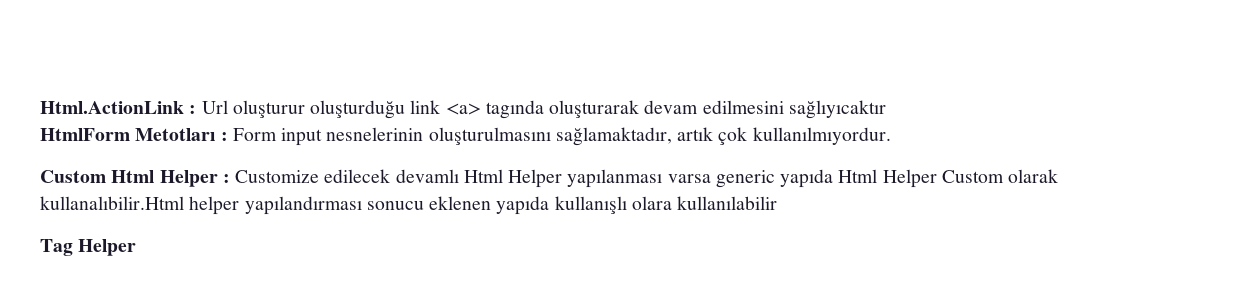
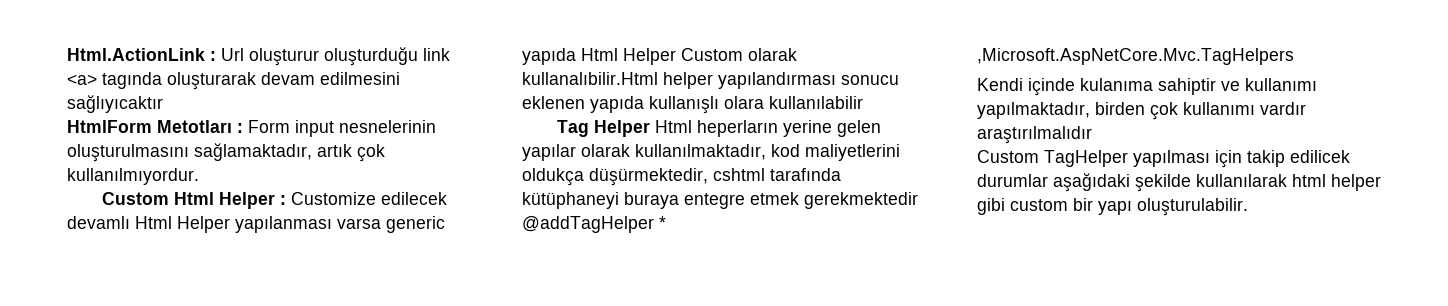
(137, 247) none -> [654,120,881,137] [522,144,900,161] [522,168,841,186] [522,192,918,209] [522,216,666,233] [977,48,1294,65] [977,78,1317,96] [977,102,1306,120] [977,126,1092,144] [977,150,1350,168] [977,173,1381,192] [977,198,1248,216] Html heperların yerine gelen yapılar olarak kullanılmaktadır, kod maliyetlerini oldukça düşürmektedir, cshtml tarafında kütüphaneyi buraya entegre etmek gerekmektedir @addTagHelper * ,Microsoft.AspNetCore.Mvc.TagHelpers // Kendi içinde kulanıma sahiptir ve kullanımı yapılmaktadır, birden çok kullanımı vardır araştırılmalıdır // Custom TagHelper yapılması için takip edilicek durumlar aşağıdaki şekilde kullanılarak html helper gibi custom bir yapı oluşturulabilir.

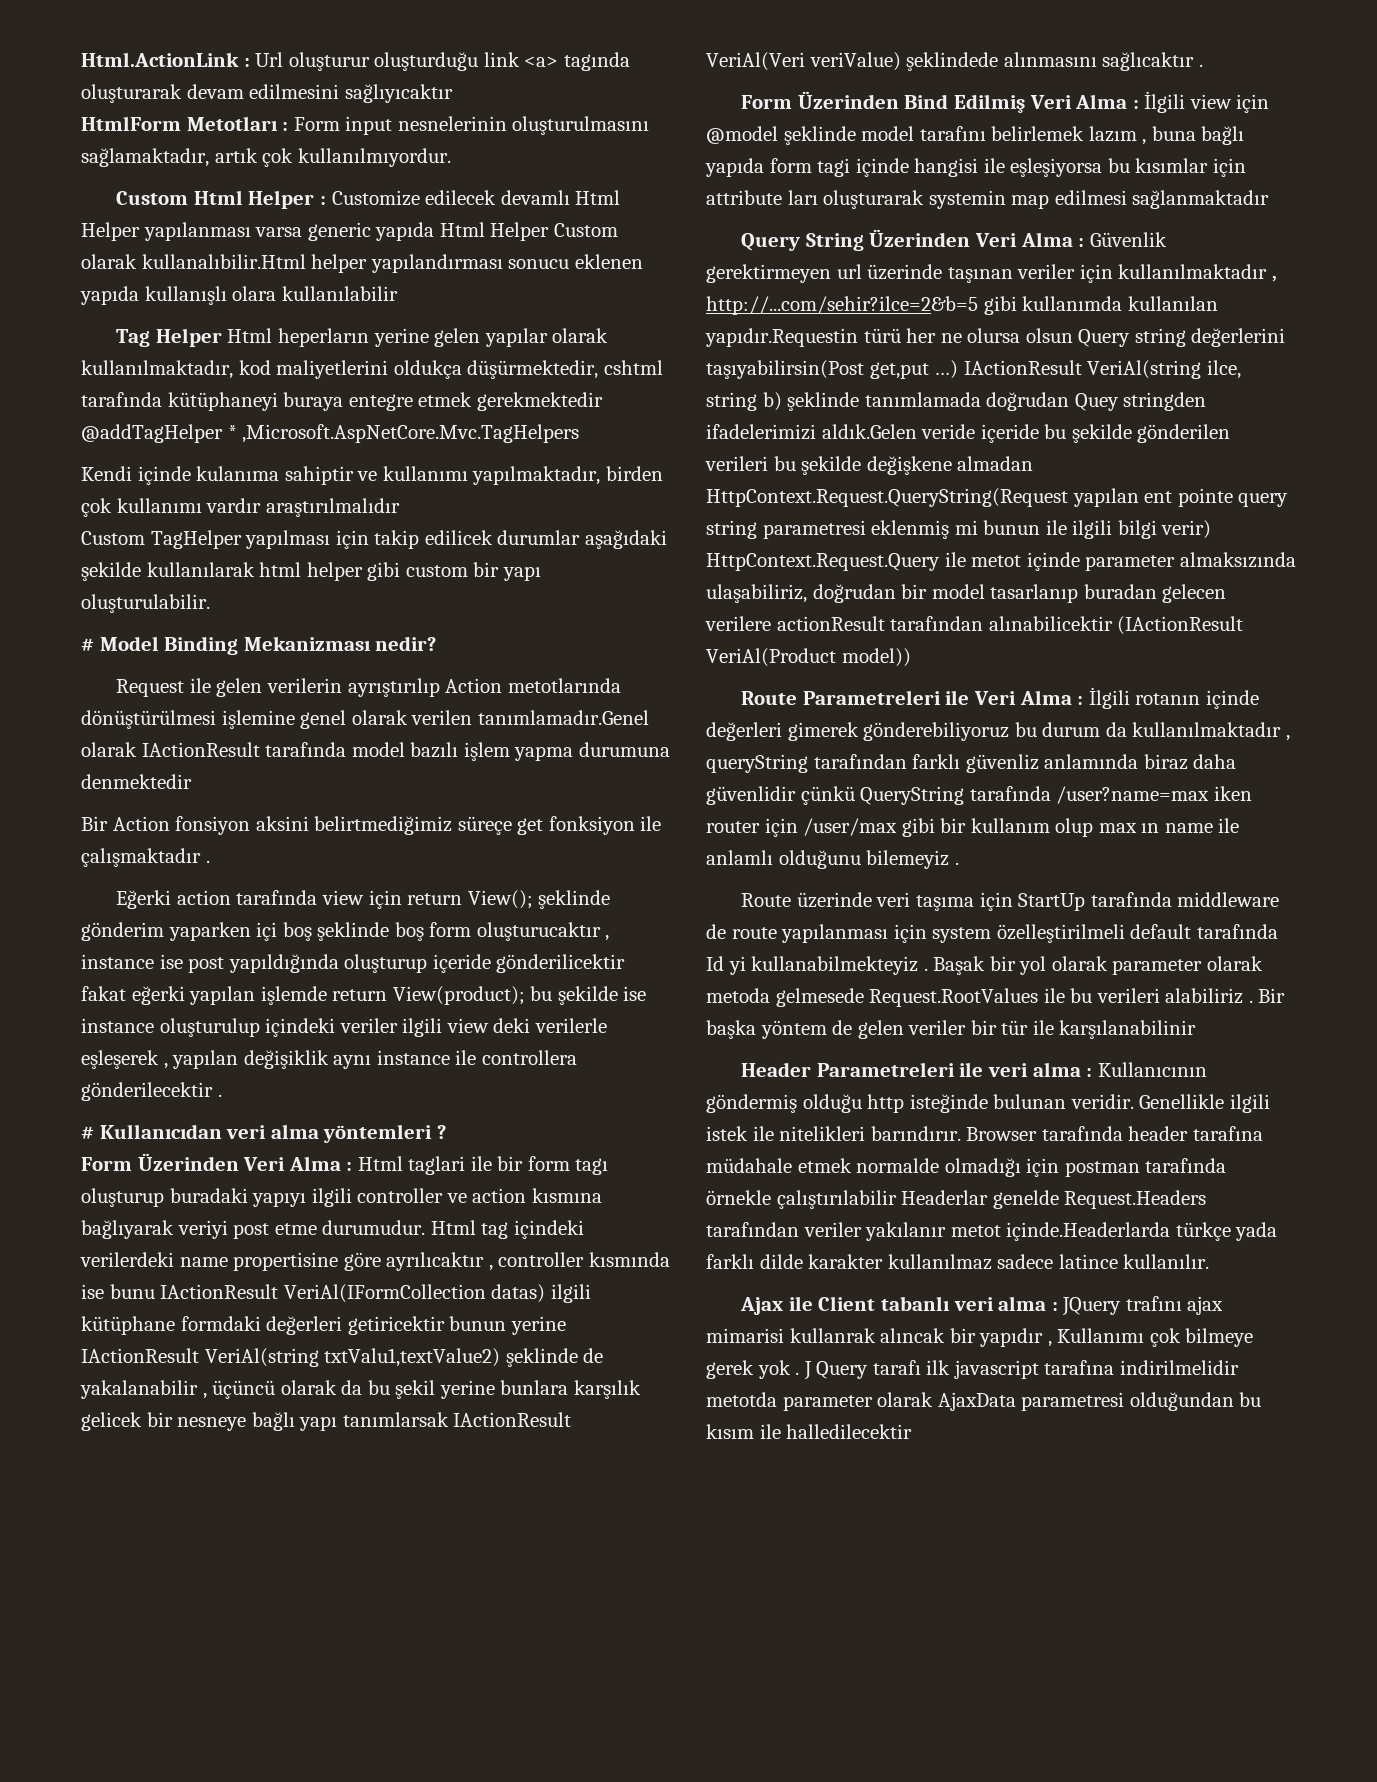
(1248, 207) none -> [81,636,437,655] [116,678,621,697] [81,710,649,729] [81,742,670,761] [81,774,192,789] [81,816,662,835] [81,848,210,867] [116,890,611,909] [81,922,610,941] [81,954,626,973] [81,986,647,1005] [81,1018,607,1037] [81,1050,577,1069] [81,1082,222,1101] [81,1124,446,1143] [81,1153,609,1175] [81,1188,602,1207] [81,1220,584,1239] [80,1252,670,1271] [81,1284,591,1303] [81,1316,566,1335] [81,1348,604,1367] [80,1380,641,1399] [81,1412,572,1431] [706,52,1203,71] [741,91,1270,113] [706,126,1245,145] [705,158,1246,177] [706,190,1270,209] [741,229,1167,251] [706,264,1277,283] [706,296,1218,315] [705,328,1286,347] [706,360,1241,379] [706,392,1207,411] [706,424,1231,443] [705,456,1034,475] [706,488,1289,507] [706,520,1212,539] [706,552,1296,571] [706,584,1227,603] [705,616,1244,635] [706,648,911,667] [741,687,1259,709] [706,722,1290,741] [706,754,1237,773] [706,786,1252,805] [706,818,1240,837] [706,850,959,869] [741,892,1280,911] [706,924,1278,943] [706,956,1263,975] [706,988,1286,1007] [706,1020,1197,1039] [741,1062,1207,1077] [706,1094,1270,1113] [706,1126,1263,1141] [706,1158,1227,1177] [706,1190,1207,1209] [706,1222,1278,1241] [706,1254,1210,1270] [740,1296,1224,1316] [706,1328,1254,1347] [706,1360,1239,1380] [706,1392,1262,1411] [706,1424,913,1439] // # Model Binding Mekanizması nedir? // Request ile gelen verilerin ayrıştırılıp Action metotlarında dönüştürülmesi işlemine genel olarak verilen tanımlamadır.Genel olarak IActionResult tarafında model bazılı işlem yapma durumuna denmektedir // Bir Action fonsiyon aksini belirtmediğimiz süreçe get fonksiyon ile çalışmaktadır . // Eğerki action tarafında view için return View(); şeklinde gönderim yaparken içi boş şeklinde boş form oluşturucaktır , instance ise post yapıldığında oluşturup içeride gönderilicektir fakat eğerki yapılan işlemde return View(product); bu şekilde ise instance oluşturulup içindeki veriler ilgili view deki verilerle eşleşerek , yapılan değişiklik aynı instance ile controllera gönderilecektir . // # Kullanıcıdan veri alma yöntemleri ? // Form Üzerinden Veri Alma : Html taglari ile bir form tagı oluşturup buradaki yapıyı ilgili controller ve action kısmına bağlıyarak veriyi post etme durumudur. Html tag içindeki verilerdeki name propertisine göre ayrılıcaktır , controller kısmında ise bunu IActionResult VeriAl(IFormCollection datas) ilgili kütüphane formdaki değerleri getiricektir bunun yerine IActionResult VeriAl(string txtValu1,textValue2) şeklinde de yakalanabilir , üçüncü olarak da bu şekil yerine bunlara karşılık gelicek bir nesneye bağlı yapı tanımlarsak IActionResult VeriAl(Veri veriValue) şeklindede alınmasını sağlıcaktır . // Form Üzerinden Bind Edilmiş Veri Alma : İlgili view için @model şeklinde model tarafını belirlemek lazım , buna bağlı yapıda form tagi içinde hangisi ile eşleşiyorsa bu kısımlar için attribute ları oluşturarak systemin map edilmesi sağlanmaktadır // Query String Üzerinden Veri Alma : Güvenlik gerektirmeyen url üzerinde taşınan veriler için kullanılmaktadır , http://...com/sehir?ilce=2&b=5 gibi kullanımda kullanılan yapıdır.Requestin türü her ne olursa olsun Query string değerlerini taşıyabilirsin(Post get,put …) IActionResult VeriAl(string ilce, string b) şeklinde tanımlamada doğrudan Quey stringden ifadelerimizi aldık.Gelen veride içeride bu şekilde gönderilen verileri bu şekilde değişkene almadan HttpContext.Request.QueryString(Request yapılan ent pointe query string parametresi eklenmiş mi bunun ile ilgili bilgi verir) HttpContext.Request.Query ile metot içinde parameter almaksızında ulaşabiliriz, doğrudan bir model tasarlanıp buradan gelecen verilere actionResult tarafından alınabilicektir (IActionResult VeriAl(Product model)) // Route Parametreleri ile Veri Alma : İlgili rotanın içinde değerleri gimerek gönderebiliyoruz bu durum da kullanılmaktadır , queryString tarafından farklı güvenliz anlamında biraz daha güvenlidir çünkü QueryString tarafında /user?name=max iken router için /user/max gibi bir kullanım olup max ın name ile anlamlı olduğunu bilemeyiz . // Route üzerinde veri taşıma için StartUp tarafında middleware de route yapılanması için system özelleştirilmeli default tarafında Id yi kullanabilmekteyiz . Başak bir yol olarak parameter olarak metoda gelmesede Request.RootValues ile bu verileri alabiliriz . Bir başka yöntem de gelen veriler bir tür ile karşılanabilinir // Header Parametreleri ile veri alma : Kullanıcının göndermiş olduğu http isteğinde bulunan veridir. Genellikle ilgili istek ile nitelikleri barındırır. Browser tarafında header tarafına müdahale etmek normalde olmadığı için postman tarafında örnekle çalıştırılabilir Headerlar genelde Request.Headers tarafından veriler yakılanır metot içinde.Headerlarda türkçe yada farklı dilde karakter kullanılmaz sadece latince kullanılır. // Ajax ile Client tabanlı veri alma : JQuery trafını ajax mimarisi kullanrak alıncak bir yapıdır , Kullanımı çok bilmeye gerek yok . J Query tarafı ilk javascript tarafına indirilmelidir metotda parameter olarak AjaxData parametresi olduğundan bu kısım ile halledilecektir

